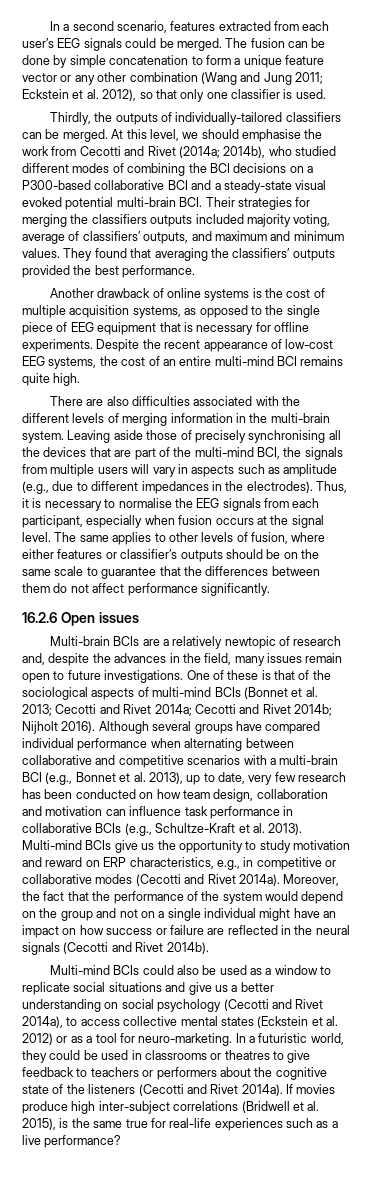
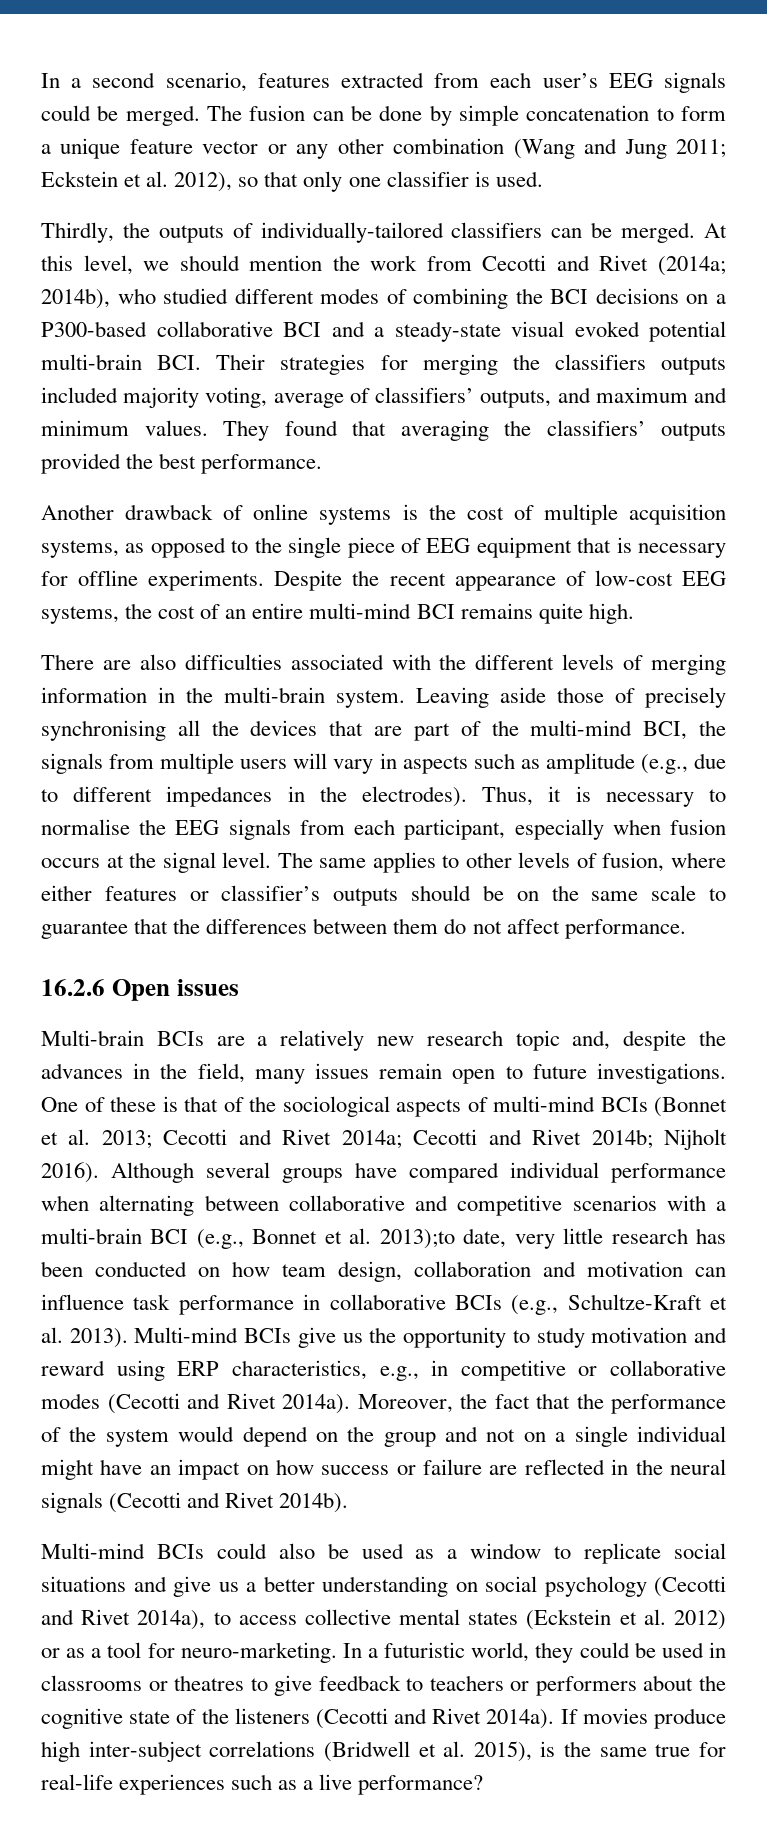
[242,129,301,142] emphasise -> [249,255,323,271] mention
[127,583,270,596] performance significantly. -> [564,919,686,939] performance.
[224,636,342,649] newtopic of research -> [377,1030,560,1051] new research topic
[148,772,215,785] 2013), up to -> [379,1229,455,1249] 2013);to
[274,772,296,782] few -> [563,1228,604,1244] little
[85,860,100,867] on -> [116,1360,165,1381] using

